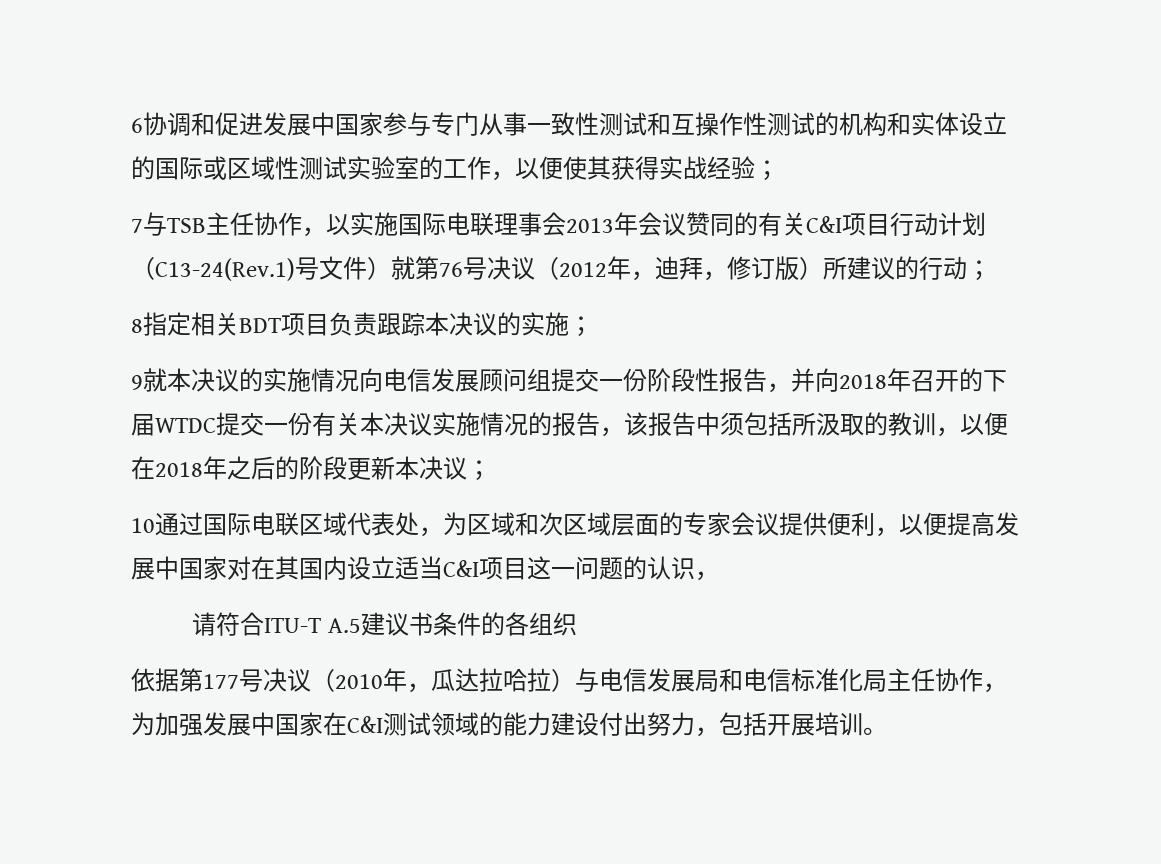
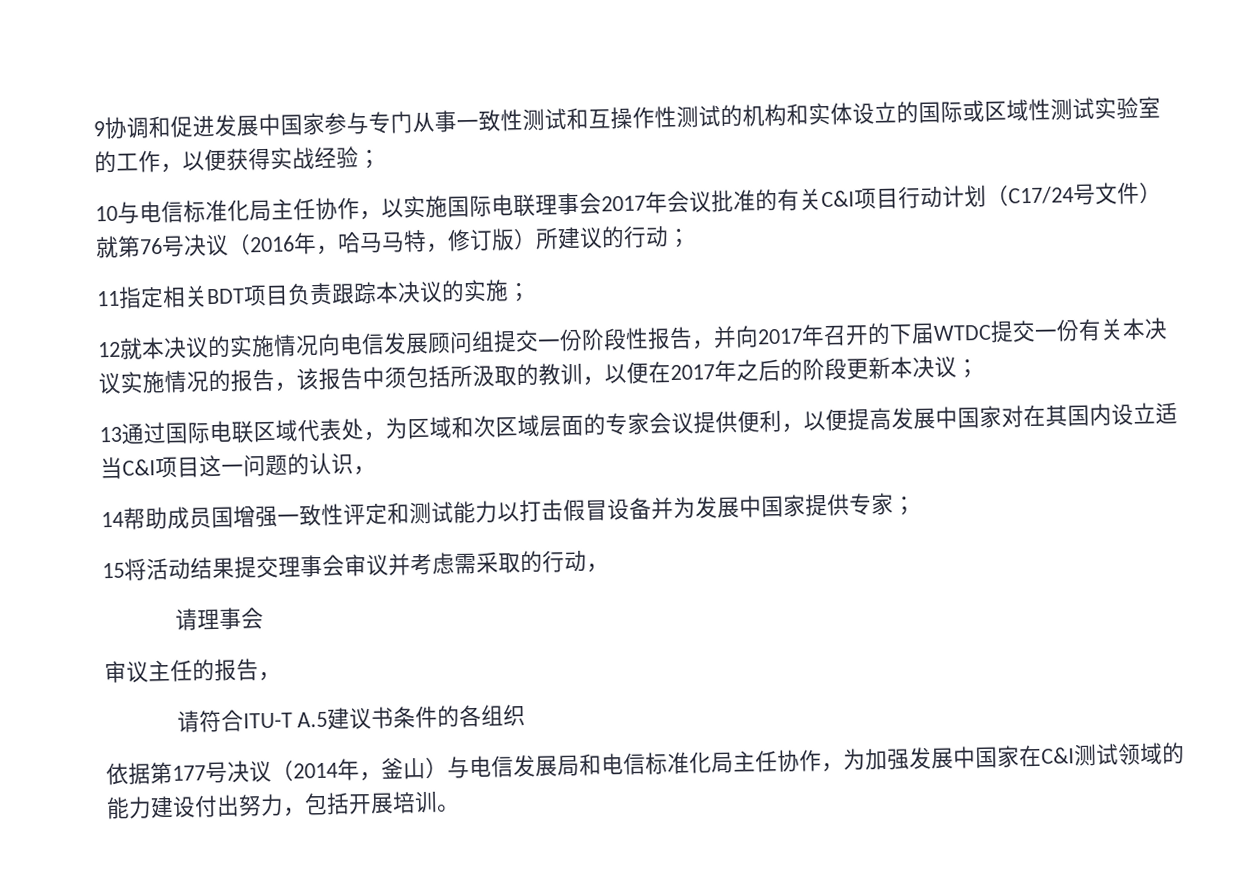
[131,118,143,133] 6 -> [93,121,105,137] 9
[563,156,611,180] 使其 -> (227, 160) none
[131,212,206,236] 7与TSB -> [95,199,272,224] 10与电信标准化局
[566,212,734,236] 2013年会议赞同 -> [601,189,756,214] 2017年会议批准
[155,258,295,281] C13-24(Rev.1) -> [1008,186,1074,205] C17/24
[559,256,703,281] 2012年，迪拜 -> [249,229,427,255] 2016年，哈马马特
[131,319,143,333] 8 -> [97,290,120,307] 11
[131,375,143,390] 9 -> [97,341,121,358] 12
[839,374,887,389] 2018 -> [757,328,803,345] 2017
[155,462,203,477] 2018 -> [670,364,715,381] 2017
[131,518,155,533] 10 -> [99,426,122,443] 13
(719, 576) none -> [101,492,916,530] [102,549,609,581] [174,607,264,631] [104,658,281,684] // 14帮助成员国增强一致性评定和测试能力以打击假冒设备并为发展中国家提供专家； // 15将活动结果提交理事会审议并考虑需采取的行动， // 请理事会 // 审议主任的报告，
[335,668,551,693] 2010年，瓜达拉哈拉 -> [293,756,426,782] 2014年，釜山

